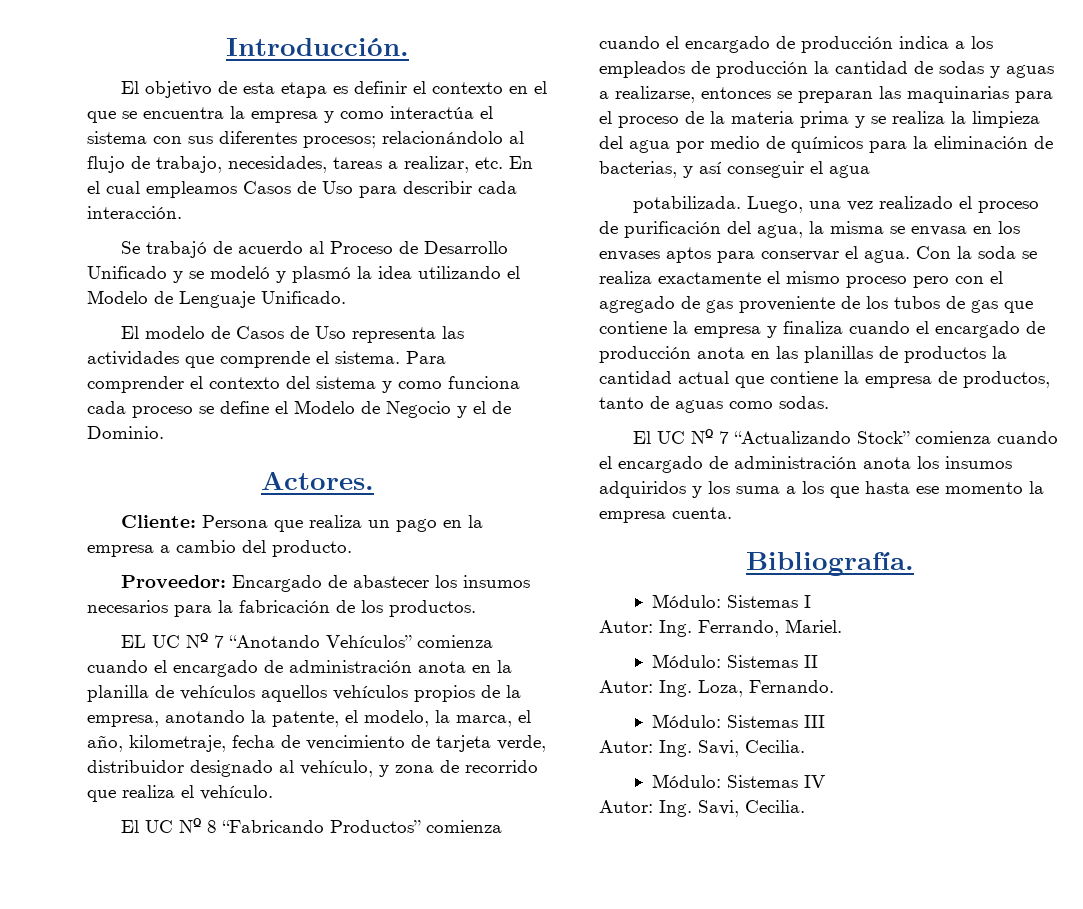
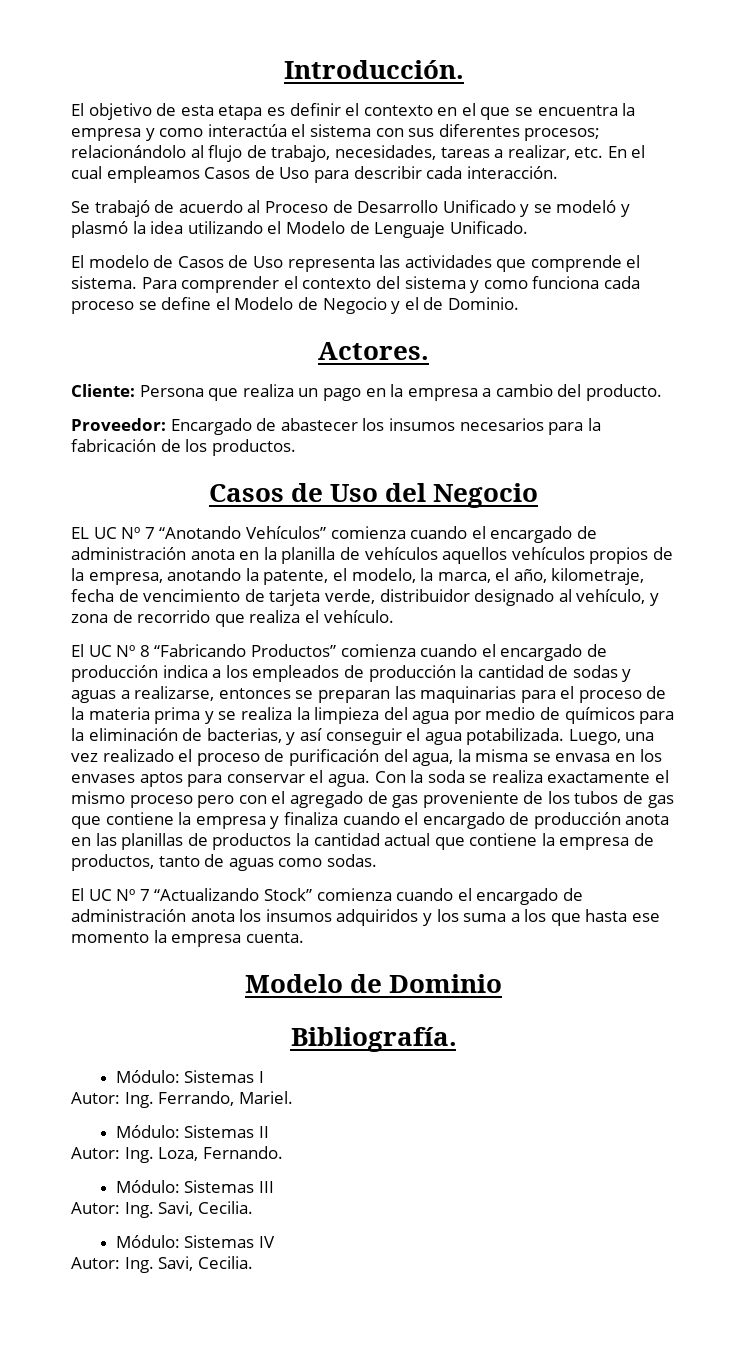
(476, 608) none -> [208,483,539,508] // Casos de Uso del Negocio
(870, 171) // -> (462, 738) none
(732, 513) none -> [244,974,503,993] // Modelo de Dominio

